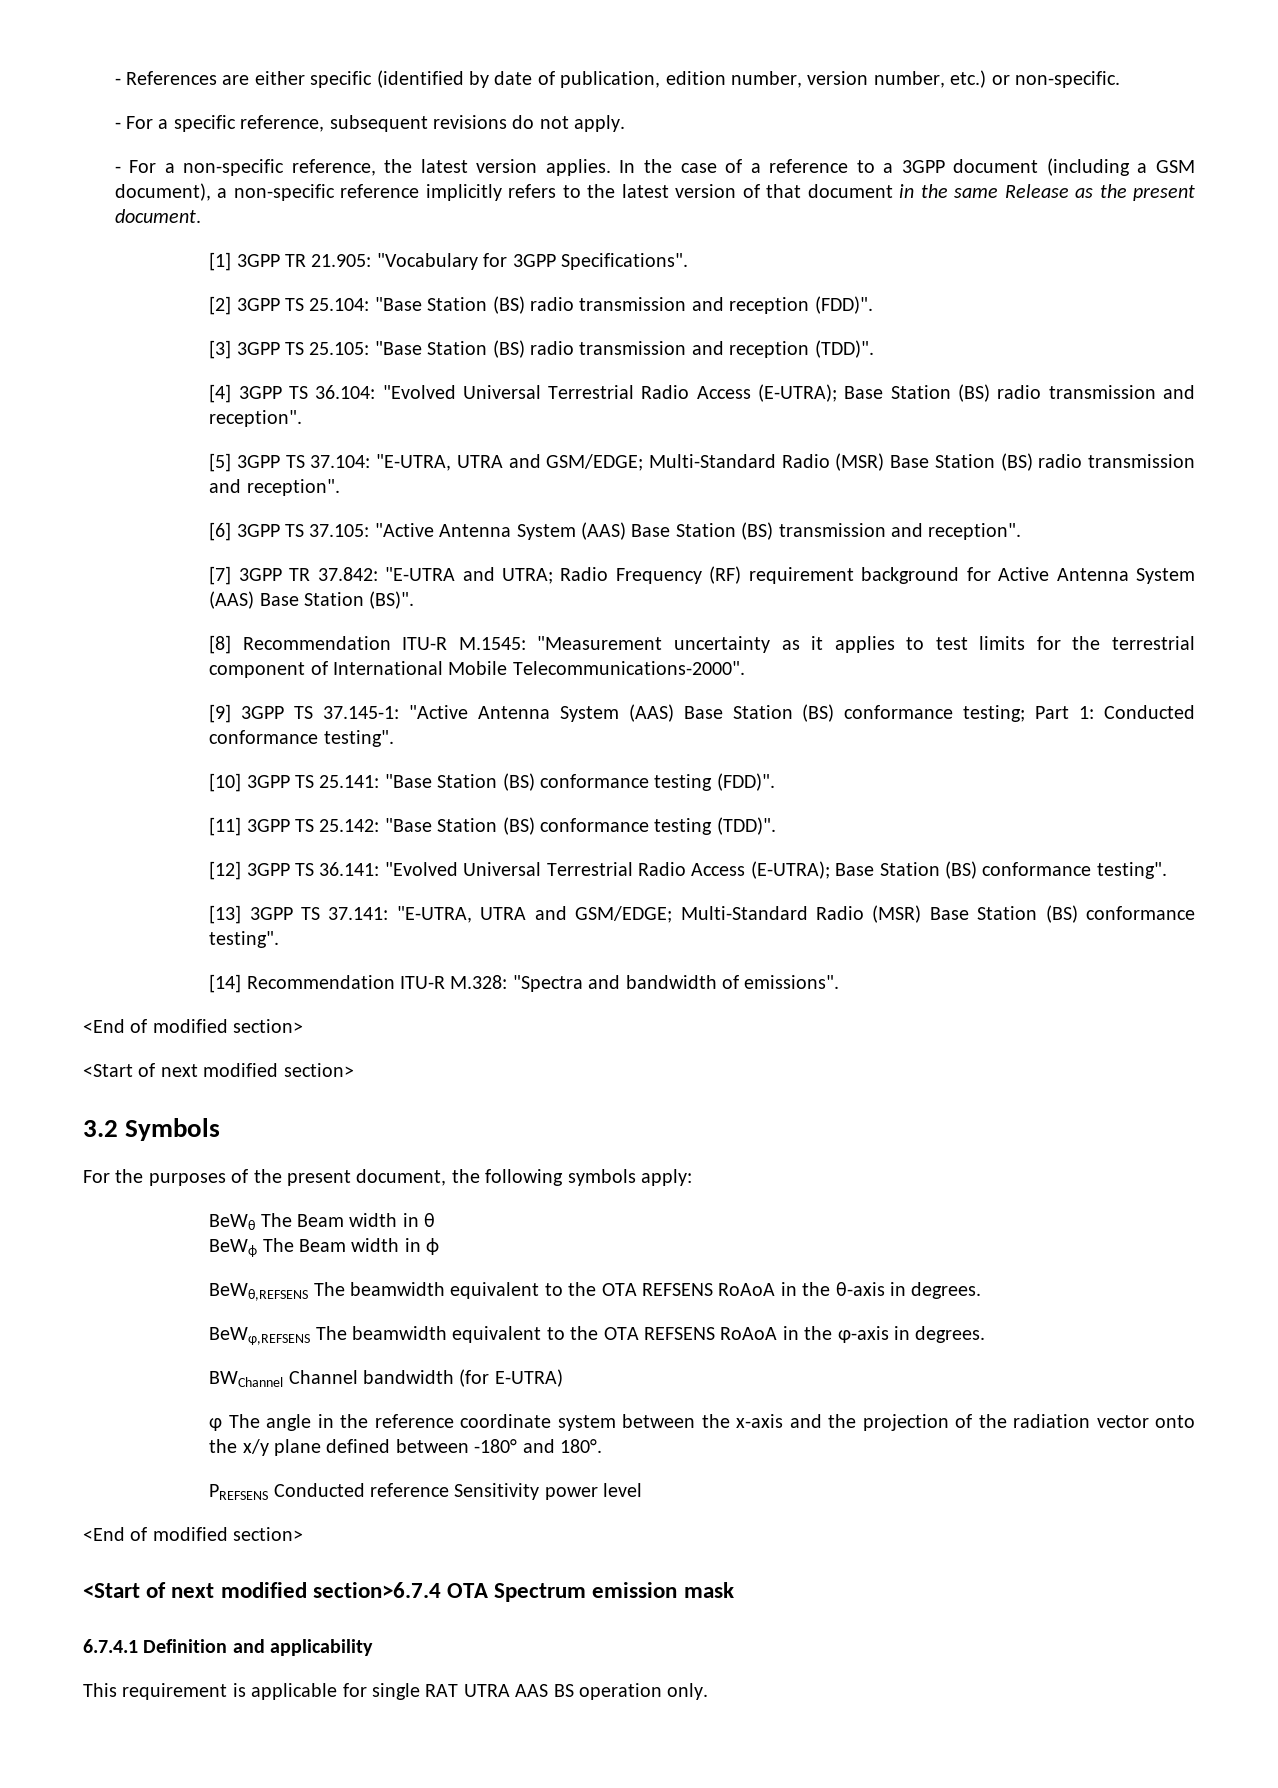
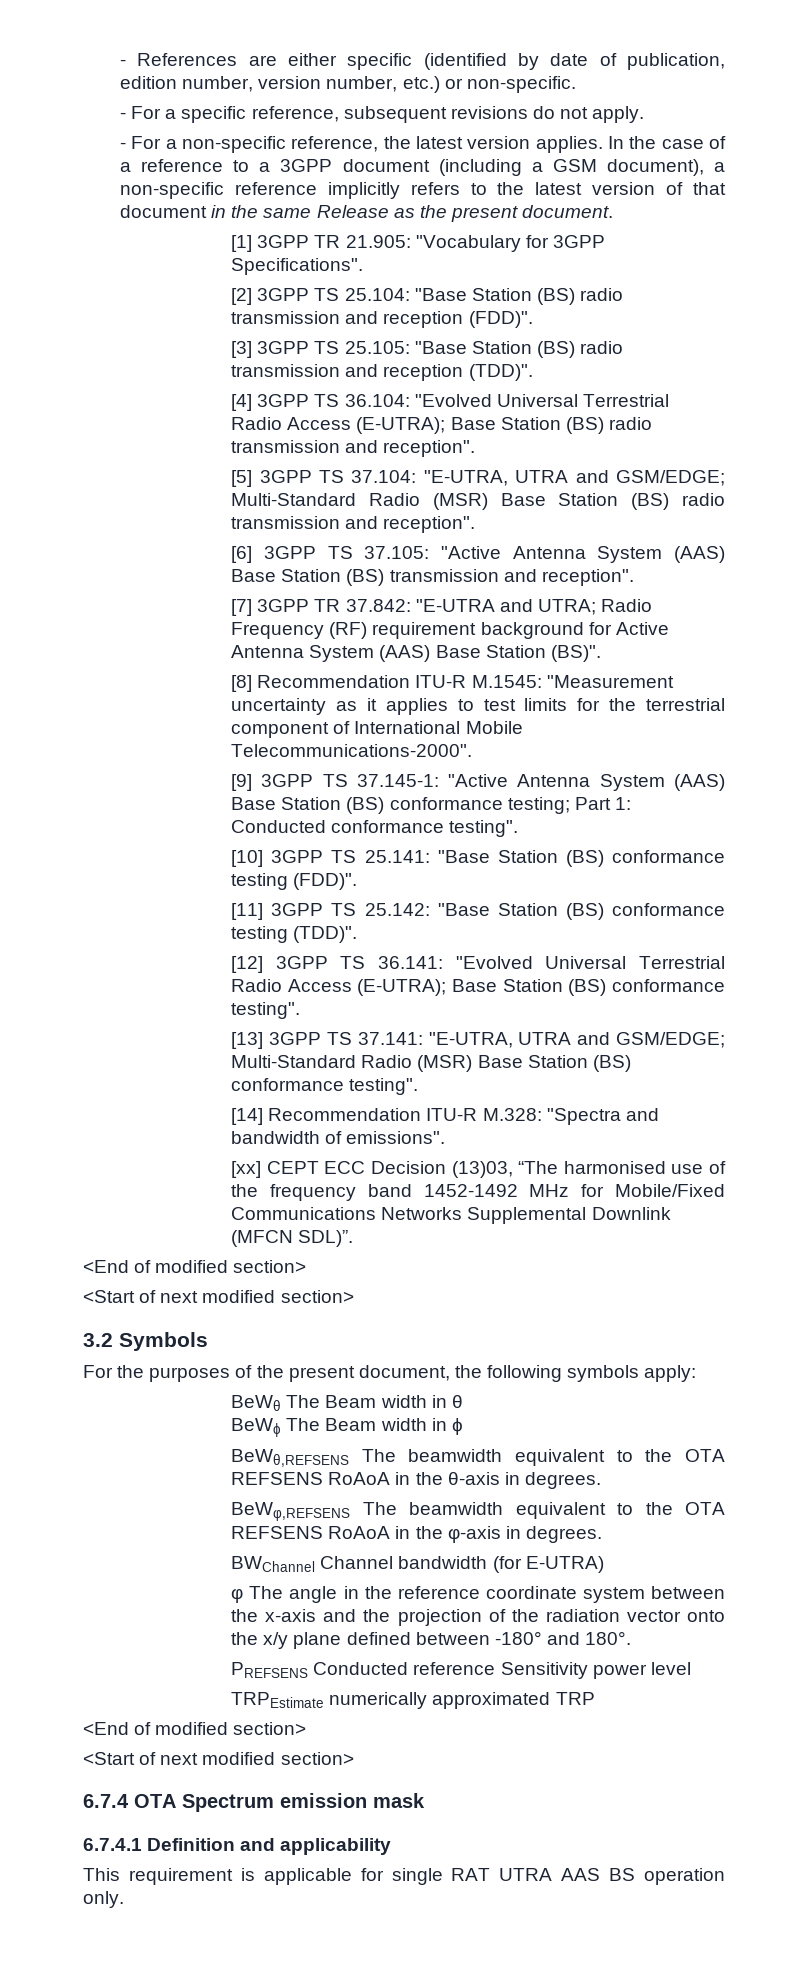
(840, 982) none -> [231,1161,726,1178] [231,1184,725,1201] [231,1207,671,1224] [231,1230,354,1247] // [xx] CEPT ECC Decision (13)03, “The harmonised use of the frequency band 1452-1492 MHz for Mobile/Fixed Communications Networks Supplemental Downlink (MFCN SDL)”.
[83,1527,304,1541] [83,1582,441,1598] // <End of modified section> // <Start of next modified section>6.7.4 -> [231,1692,595,1709] [83,1722,307,1735] [83,1752,354,1765] [83,1794,129,1808] // TRPEstimate numerically approximated TRP // <End of modified section> // <Start of next modified section> // 6.7.4

